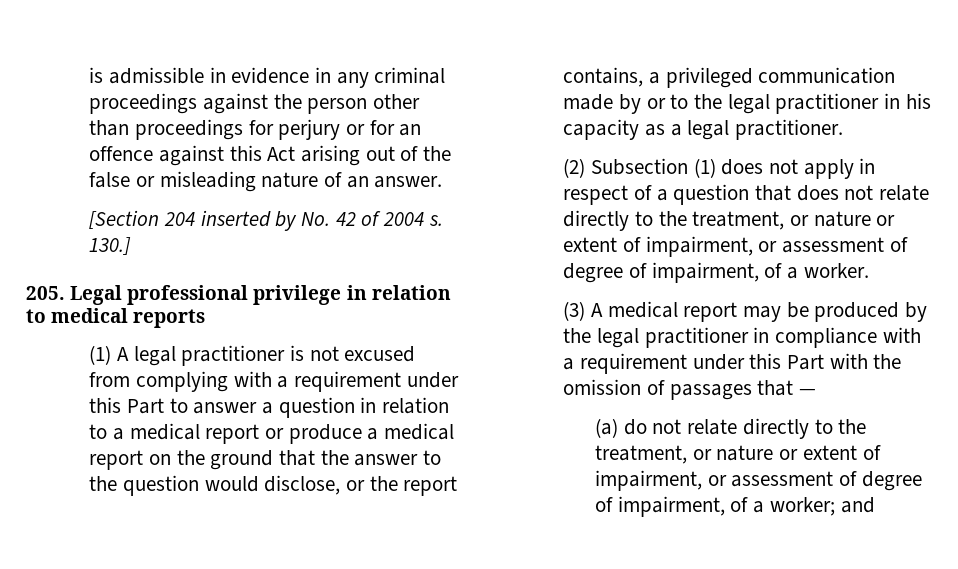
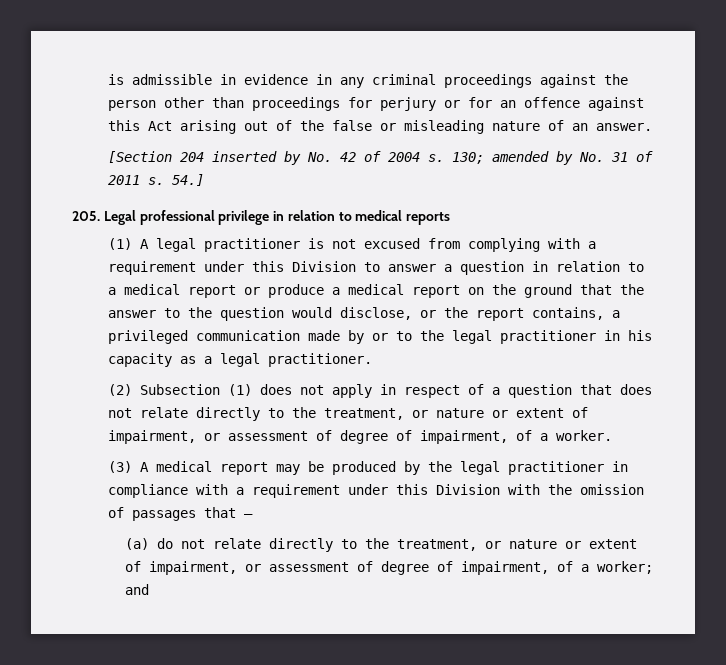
[89,237,132,255] 130.] -> [451,151,653,165] [107,174,204,186] 130; amended by No. 31 of 2011 s. 54.]
[127,398,165,414] Part -> [291,261,356,272] Division
[787,354,825,370] Part -> [435,484,500,495] Division

